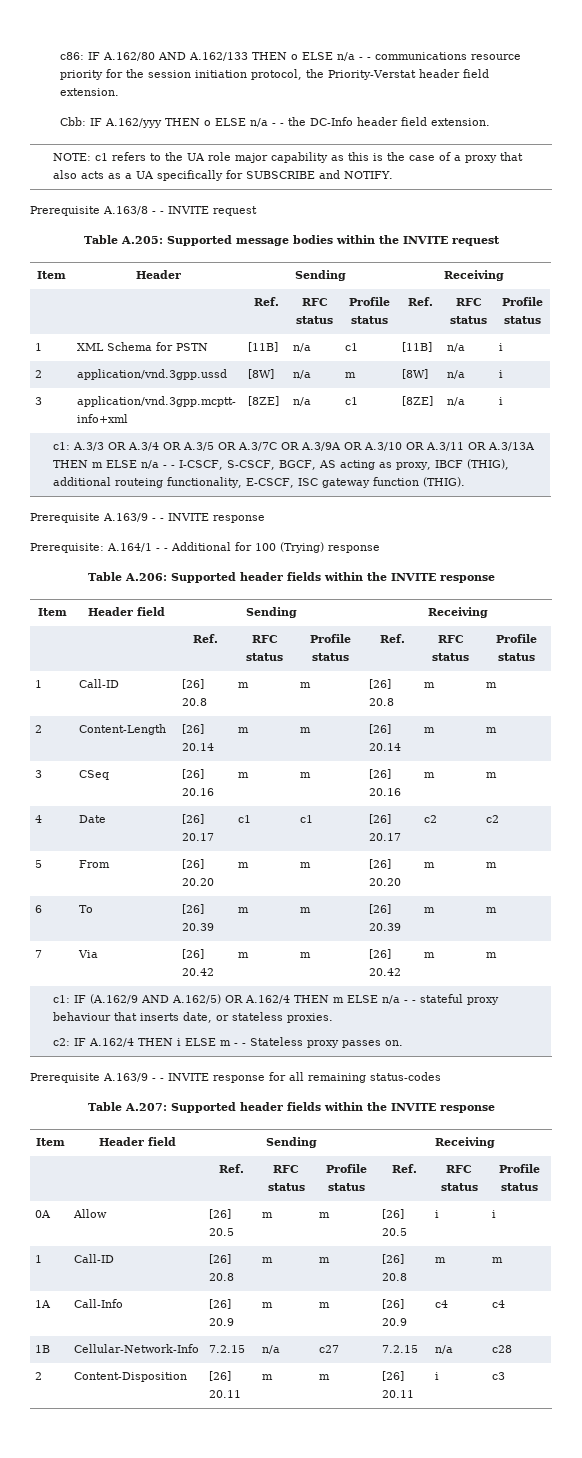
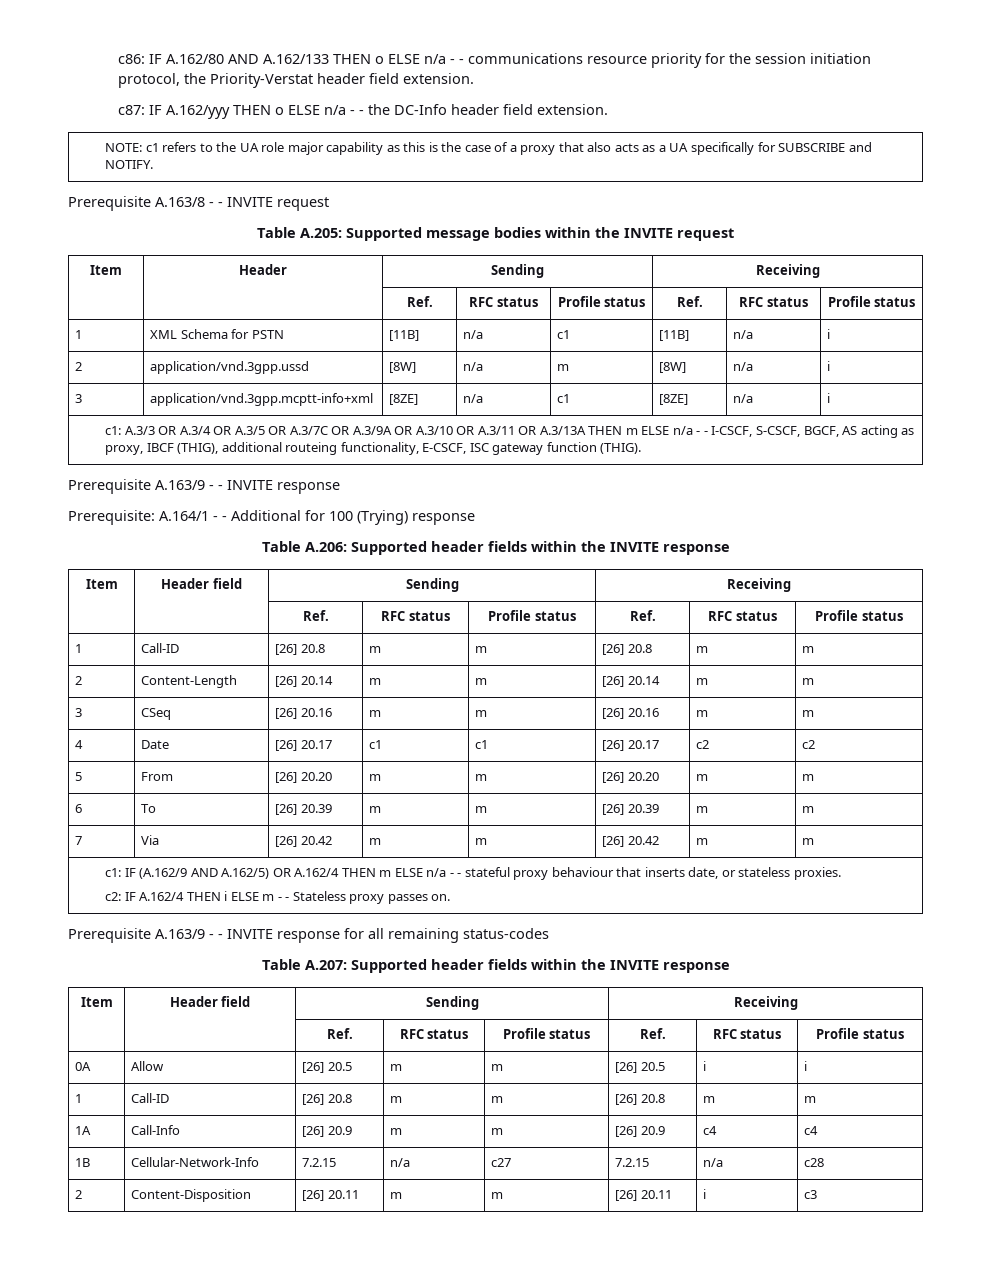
[60,117,87,126] Cbb: -> [117,105,145,115] c87:

